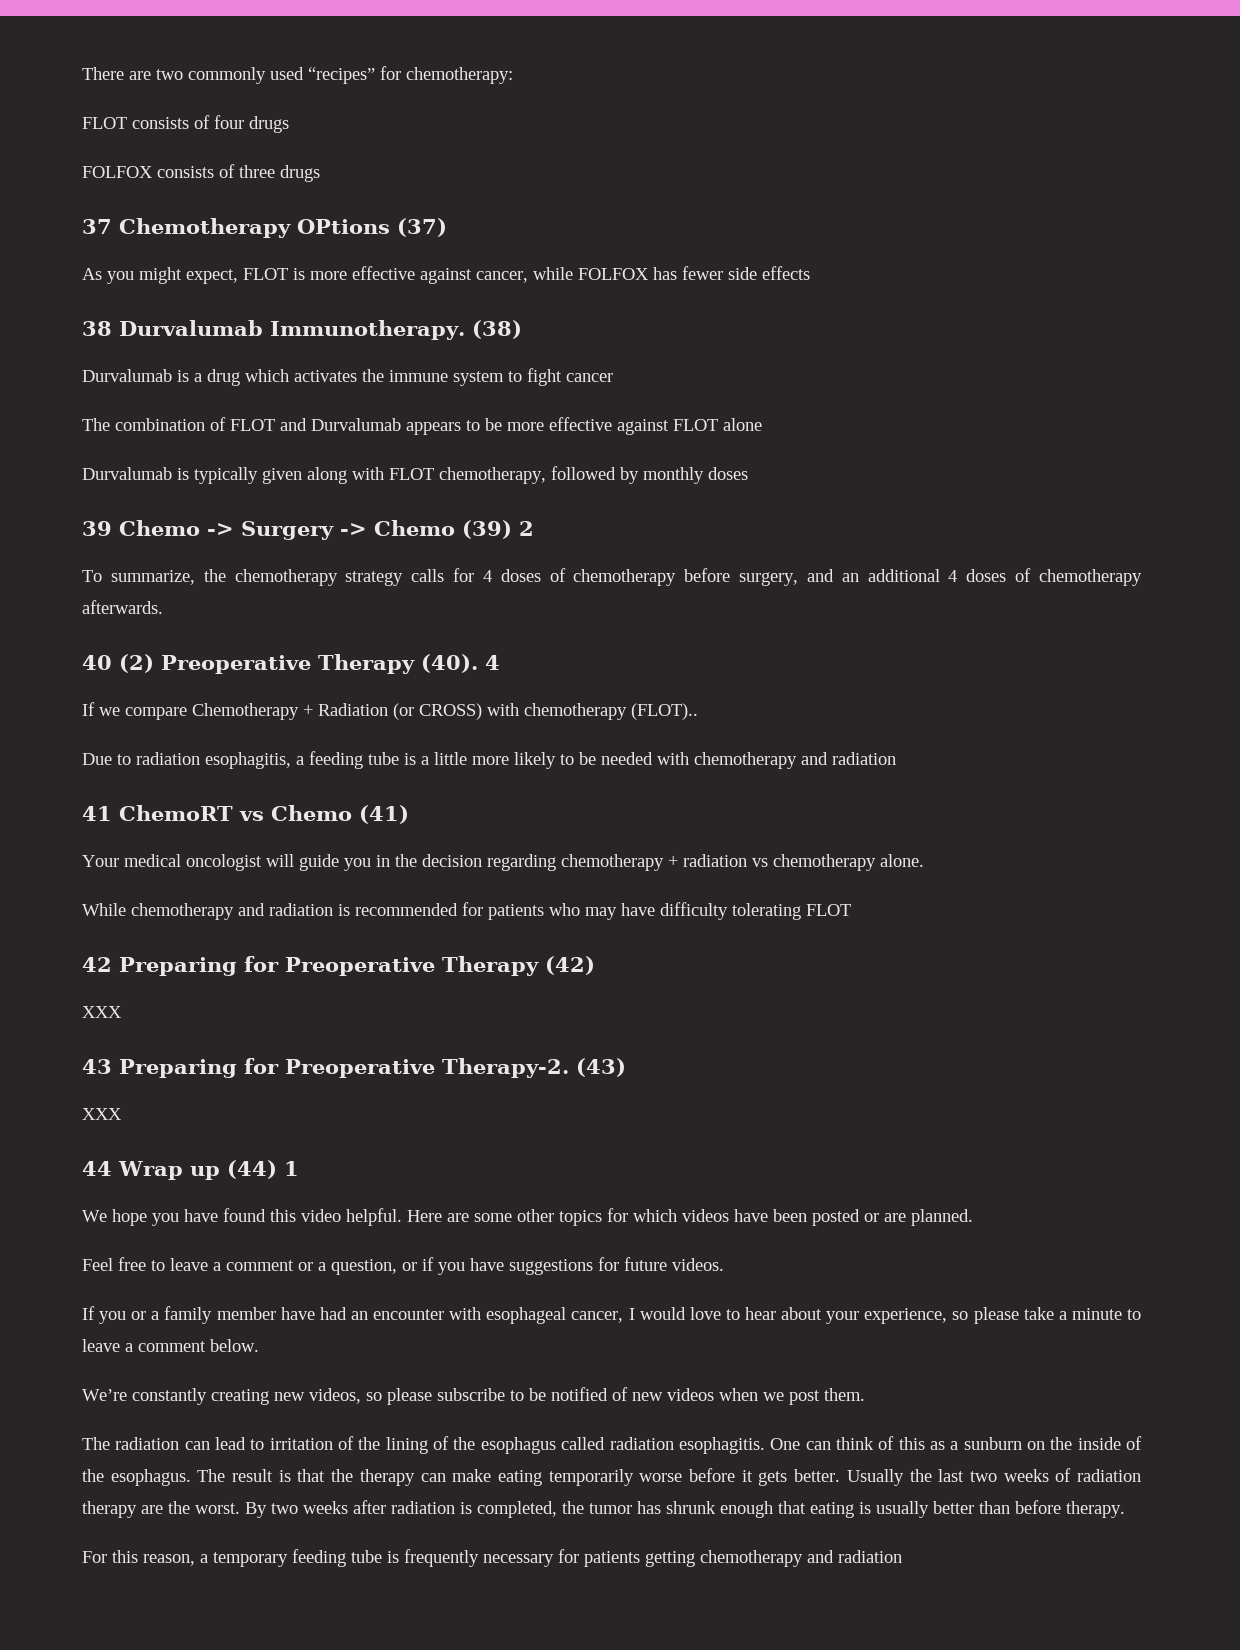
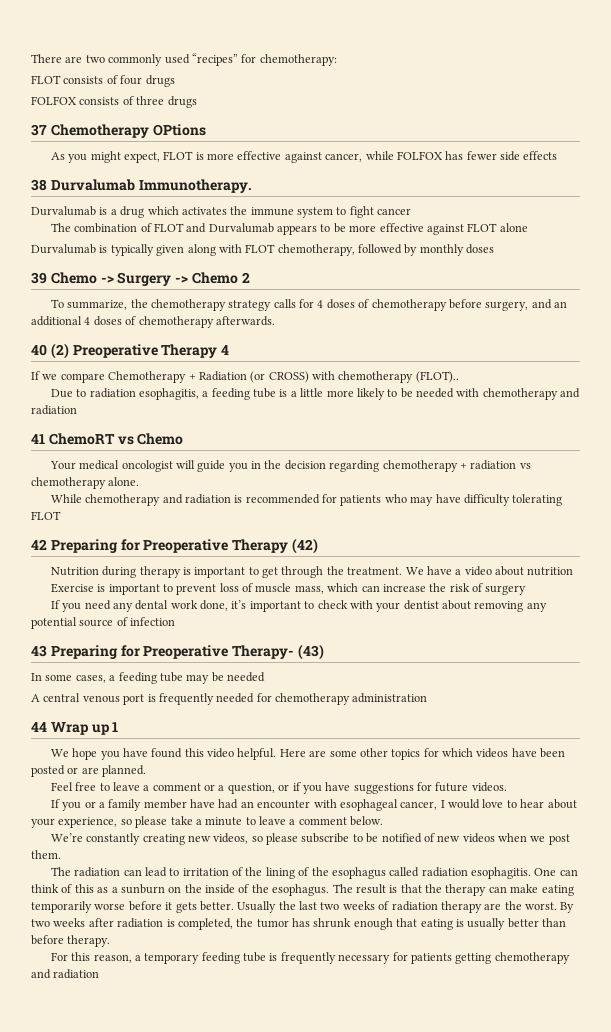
[397,218,447,237] (37) -> (206, 130) none
[471,320,522,339] (38) -> (252, 186) none
[462,520,512,539] (39) -> (238, 278) none
[421,654,478,673] (40). -> (218, 351) none
[359,805,409,824] (41) -> (184, 439) none
[82,1006,122,1018] XXX -> [50,566,574,578] [50,583,527,595] [50,600,547,612] [31,617,176,629] Nutrition during therapy is important to get through the treatment. We have a video about nutrition // Exercise is important to prevent loss of muscle mass, which can increase the risk of surgery // If you need any dental work done, it’s important to check with your dentist about removing any potential source of infection
[442,1058,569,1078] Therapy-2. -> [232,645,295,659] Therapy-
[82,1108,122,1120] XXX -> [31,672,265,684] [31,693,428,705] In some cases, a feeding tube may be needed // A central venous port is frequently needed for chemotherapy administration
[226,1160,277,1179] (44) -> (110, 729) none

